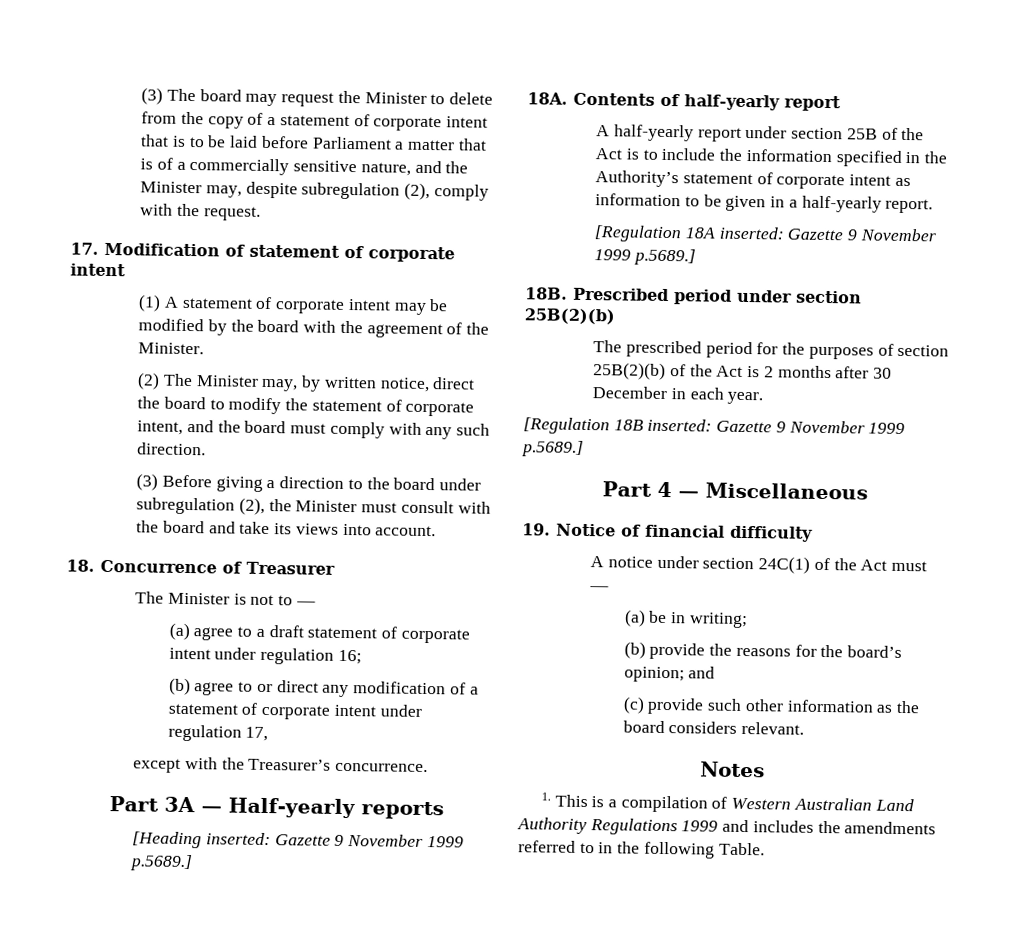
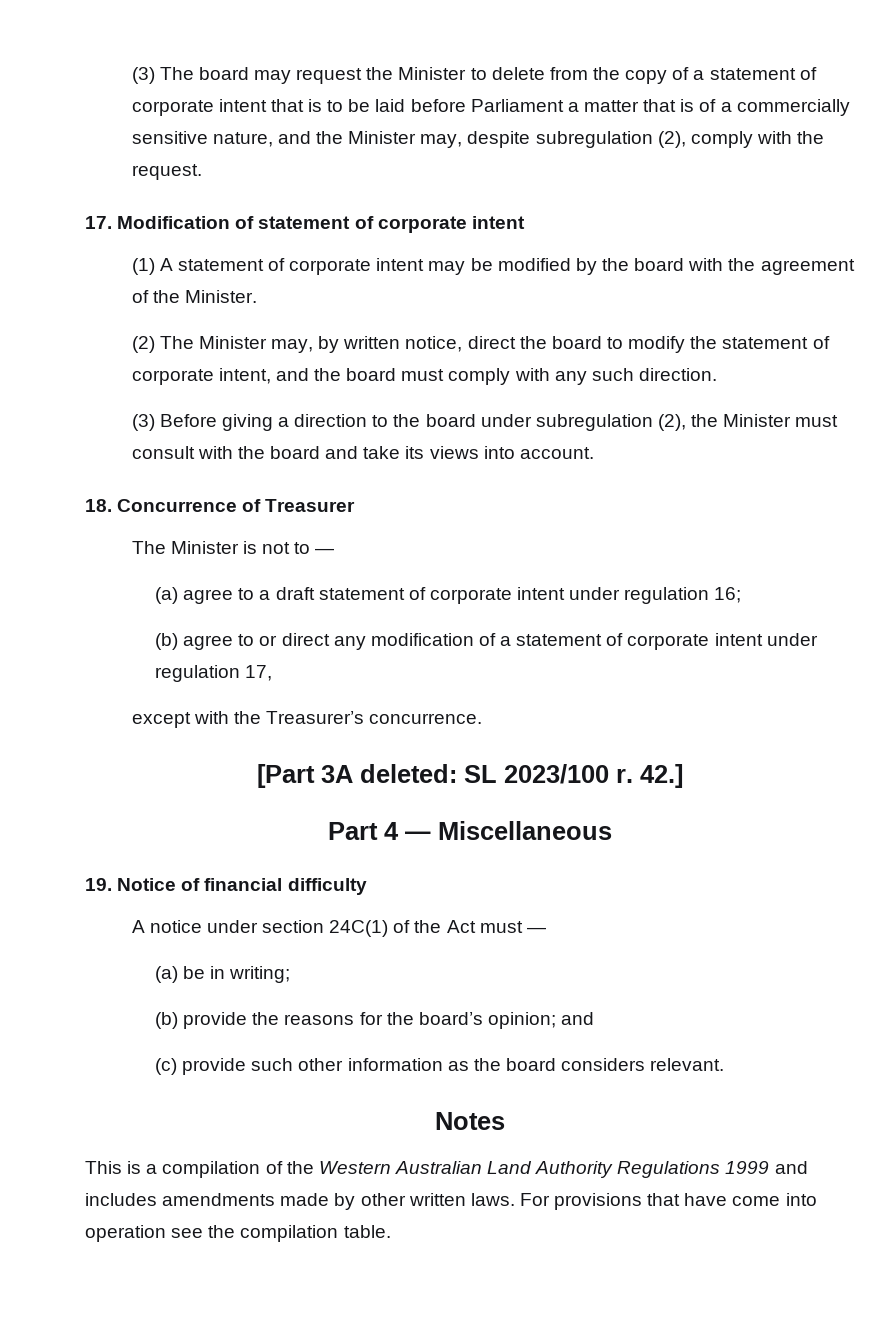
[108,796,444,820] [132,831,464,849] [129,854,194,872] [527,92,841,112] [596,124,925,142] [595,147,947,167] [595,170,911,190] [595,193,934,214] [594,225,936,243] [594,248,696,266] [525,287,862,305] [524,308,615,325] [593,340,950,360] [593,362,892,380] [592,386,764,405] [523,417,906,435] [521,440,584,457] Part 3A — Half-yearly reports // [Heading inserted: Gazette 9 November 1999 p.5689.] // 18A. Contents of half-yearly report // A half-yearly report under section 25B of the Act is to include the information specified in the Authority’s statement of corporate intent as information to be given in a half-yearly report. // [Regulation 18A inserted: Gazette 9 November 1999 p.5689.] // 18B. Prescribed period under section 25B(2)(b) // The prescribed period for the purposes of section 25B(2)(b) of the Act is 2 months after 30 December in each year. // [Regulation 18B inserted: Gazette 9 November 1999 p.5689.] -> [257,764,683,788] [Part 3A deleted: SL 2023/100 r. 42.]
[540,792,551,801] 1. -> (505, 1121) none
(728, 802) none -> [286,1161,314,1174] the
[817,820,937,835] [518,840,765,859] the amendments referred to in the following Table. -> [162,1193,817,1210] [85,1225,391,1242] amendments made by other written laws. For provisions that have come into operation see the compilation table.

